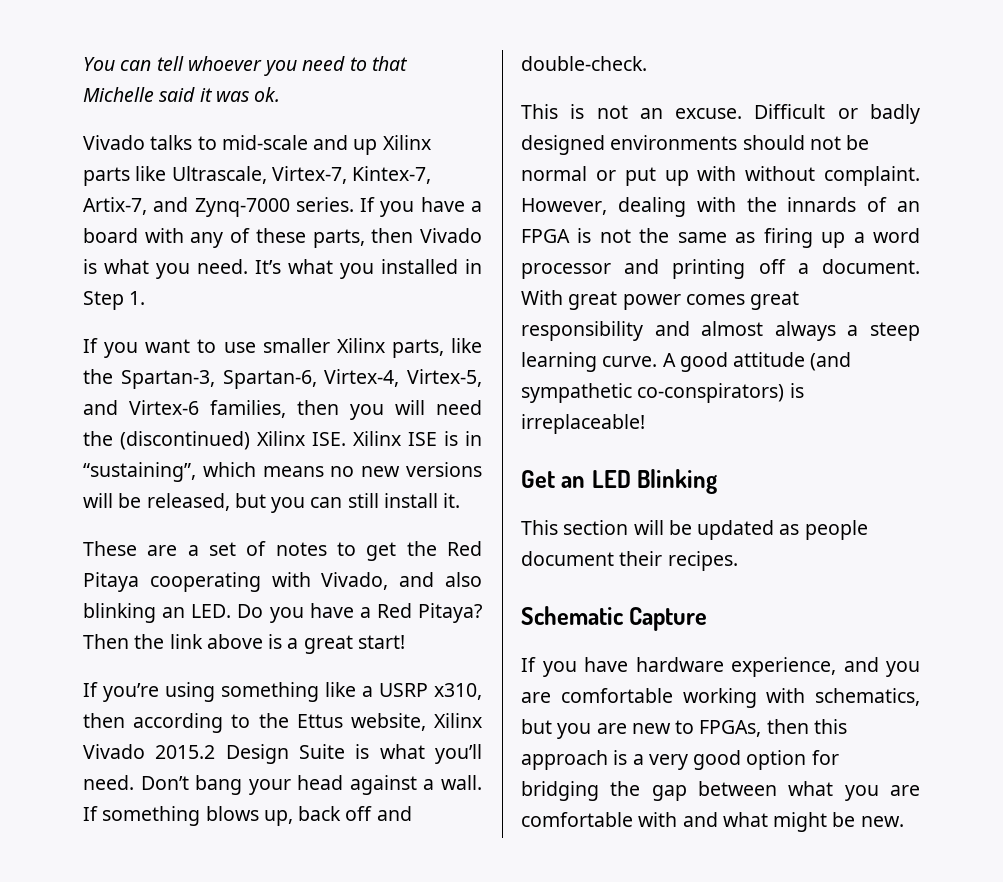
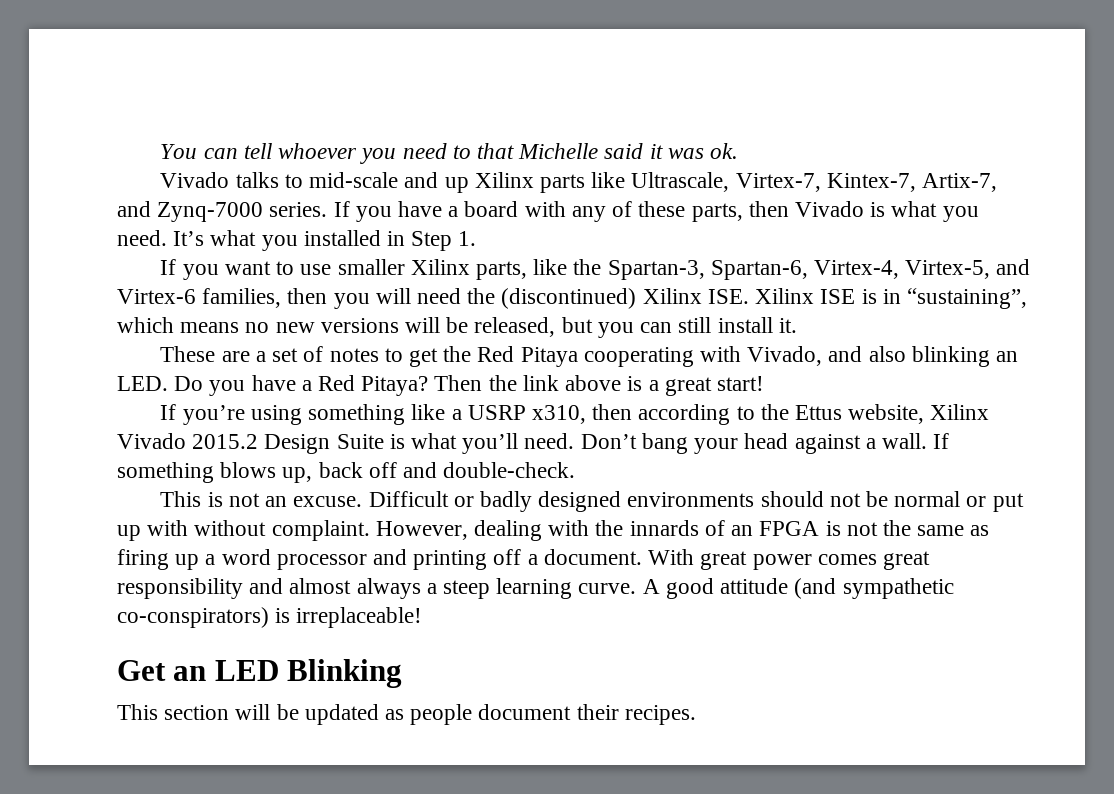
[521,606,708,631] [521,657,920,677] [521,688,920,708] [521,719,847,739] [521,750,839,770] [521,781,920,801] [521,812,904,832] // Schematic Capture // If you have hardware experience, and you are comfortable working with schematics, but you are new to FPGAs, then this approach is a very good option for bridging the gap between what you are comfortable with and what might be new. -> (696, 715) none

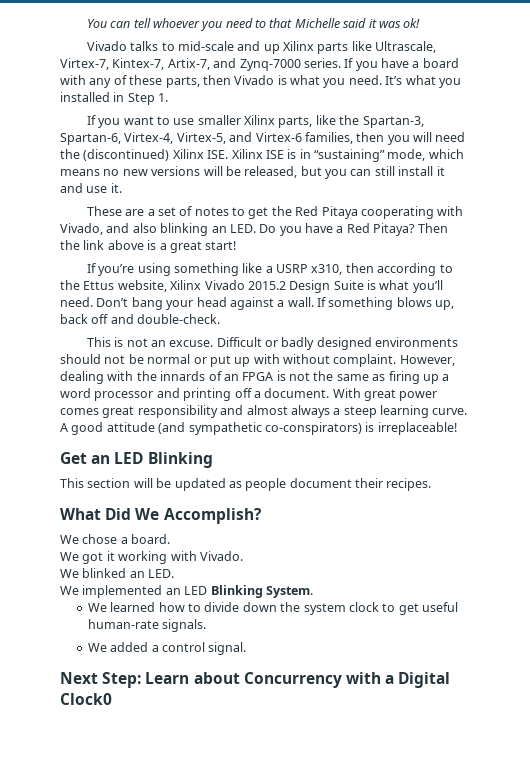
[709,143,738,159] ok. -> [403,18,421,28] ok!
[906,288,1027,309] “sustaining”, -> [314,149,426,162] “sustaining” mode,
(773, 325) none -> [436,166,445,176] [60,183,108,193] it and use
(696, 715) none -> [60,508,262,524] [60,534,171,544] [60,551,243,564] [60,568,175,578] [60,585,313,598] [87,602,459,615] [87,619,207,632] [87,642,247,655] [60,672,451,688] [60,693,112,705] // What Did We Accomplish? // We chose a board. // We got it working with Vivado. // We blinked an LED. // We implemented an LED Blinking System. // We learned how to divide down the system clock to get useful human-rate signals. // We added a control signal. // Next Step: Learn about Concurrency with a Digital Clock0

